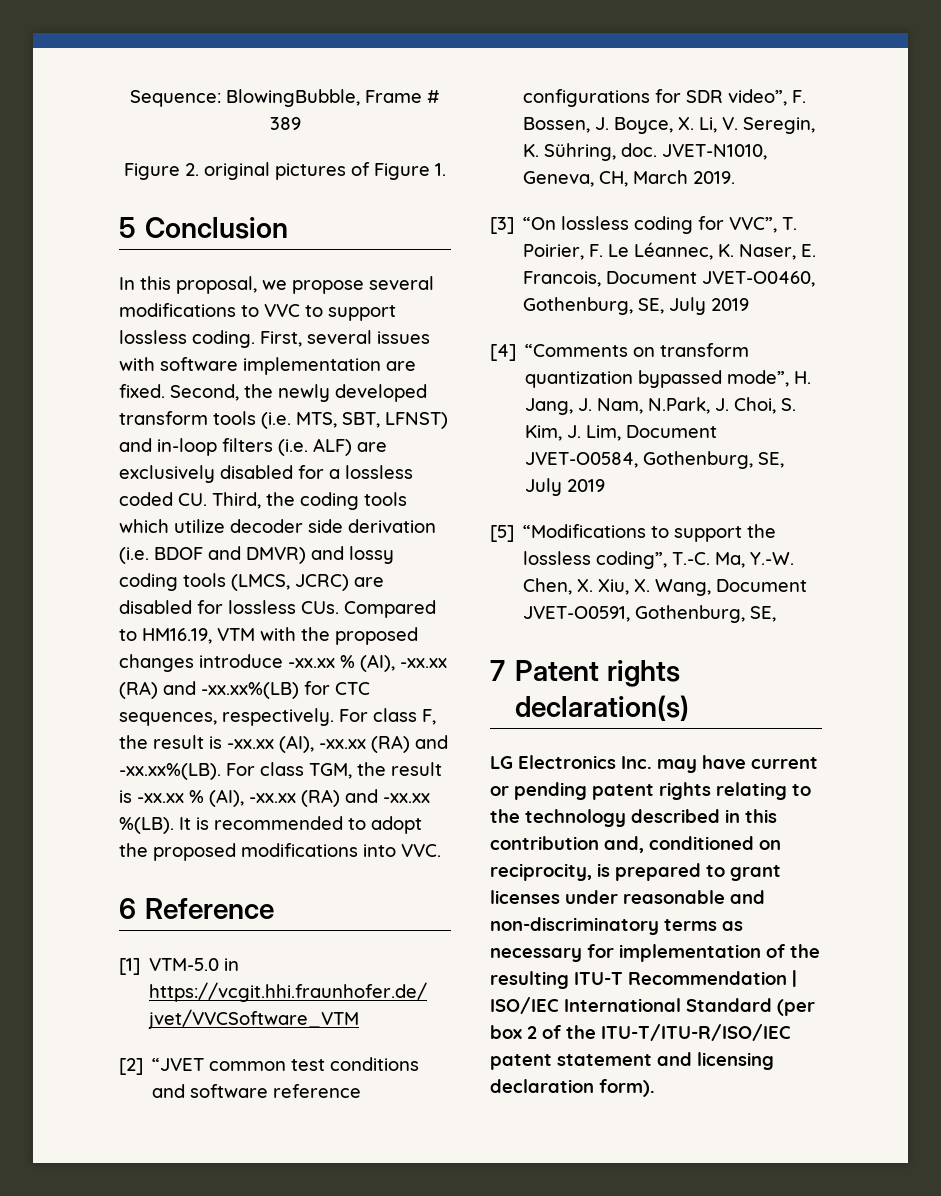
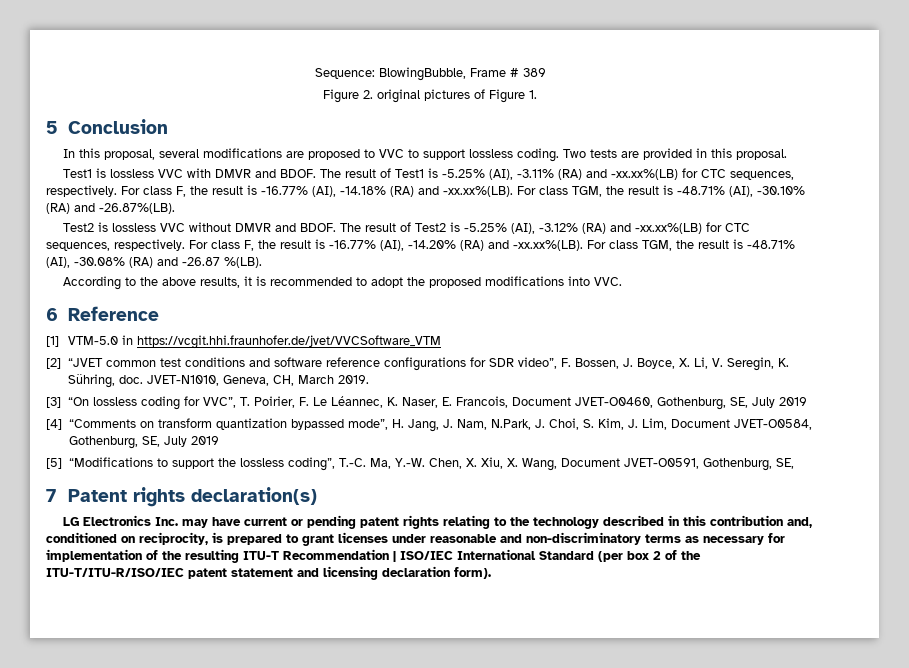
[262,276,434,294] [119,303,236,317] we propose several modifications -> [159,148,361,160] several modifications are proposed
[260,330,430,347] [119,357,416,375] [119,384,427,402] [119,411,448,429] [119,438,387,456] [119,465,413,483] [119,492,407,510] [119,519,436,533] [119,546,394,564] [119,573,384,591] [119,600,436,618] [119,627,418,645] [119,654,447,672] First, several issues with software implementation are fixed. Second, the newly developed transform tools (i.e. MTS, SBT, LFNST) and in-loop filters (i.e. ALF) are exclusively disabled for a lossless coded CU. Third, the coding tools which utilize decoder side derivation (i.e. BDOF and DMVR) and lossy coding tools (LMCS, JCRC) are disabled for lossless CUs. Compared to HM16.19, VTM with the proposed changes introduce -xx.xx % (AI), -xx.xx -> [563,148,788,160] [63,168,555,180] Two tests are provided in this proposal. // Test1 is lossless VVC with DMVR and BDOF. The result of Test1 is -5.25% (AI), -3.11%
[227,735,448,753] [119,762,442,780] [119,789,430,807] [119,817,191,834] -xx.xx (AI), -xx.xx (RA) and -xx.xx%(LB). For class TGM, the result is -xx.xx % (AI), -xx.xx (RA) and -xx.xx %(LB). It -> [261,185,805,197] [46,203,175,214] [63,222,751,234] [46,239,795,251] [46,257,262,268] [63,276,253,290] -16.77% (AI), -14.18% (RA) and -xx.xx%(LB). For class TGM, the result is -48.71% (AI), -30.10% (RA) and -26.87%(LB). // Test2 is lossless VVC without DMVR and BDOF. The result of Test2 is -5.25% (AI), -3.12% (RA) and -xx.xx%(LB) for CTC sequences, respectively. For class F, the result is -16.77% (AI), -14.20% (RA) and -xx.xx%(LB). For class TGM, the result is -48.71% (AI), -30.08% (RA) and -26.87 %(LB). // According to the above results, it

